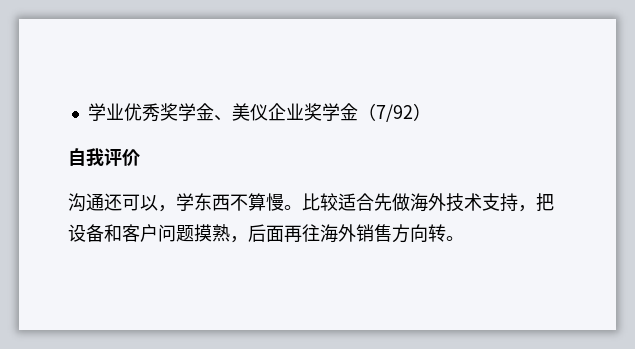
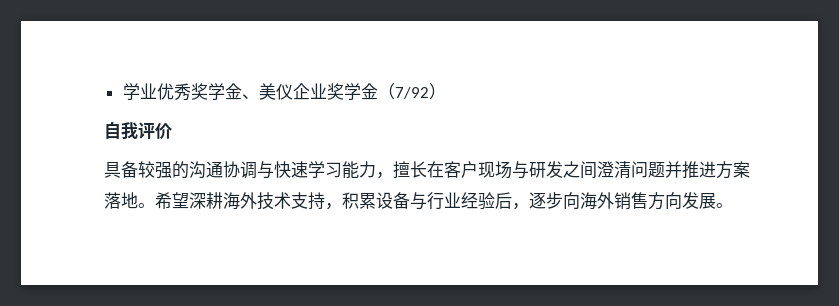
[68,193,554,212] [68,224,320,243] 沟通还可以，学东西不算慢。比较适合先做海外技术支持，把设备和客户问题摸熟，后面再往 -> [104,161,750,179] [104,192,580,210] 具备较强的沟通协调与快速学习能力，擅长在客户现场与研发之间澄清问题并推进方案落地。希望深耕海外技术支持，积累设备与行业经验后，逐步向
[428,224,446,242] 转 -> [682,192,716,209] 发展

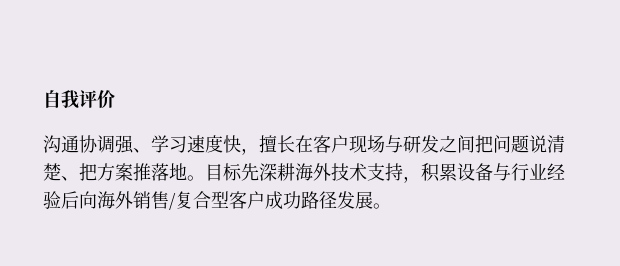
[122,83,446,101] [104,121,172,139] [104,161,376,179] 学业优秀奖学金、美仪企业奖学金（7/92） // 自我评价 // 具备较强的沟通协调与快速学习能力 -> [43,90,115,109] [43,135,241,154] 自我评价 // 沟通协调强、学习速度快
[597,161,750,179] [104,192,189,209] 澄清问题并推进方案落地。希望 -> [475,135,565,153] [43,163,259,181] 把问题说清楚、把方案推落地。目标先
[512,192,563,210] ，逐步 -> (79, 200) none
[648,192,682,210] 方向 -> [169,191,337,210] /复合型客户成功路径

